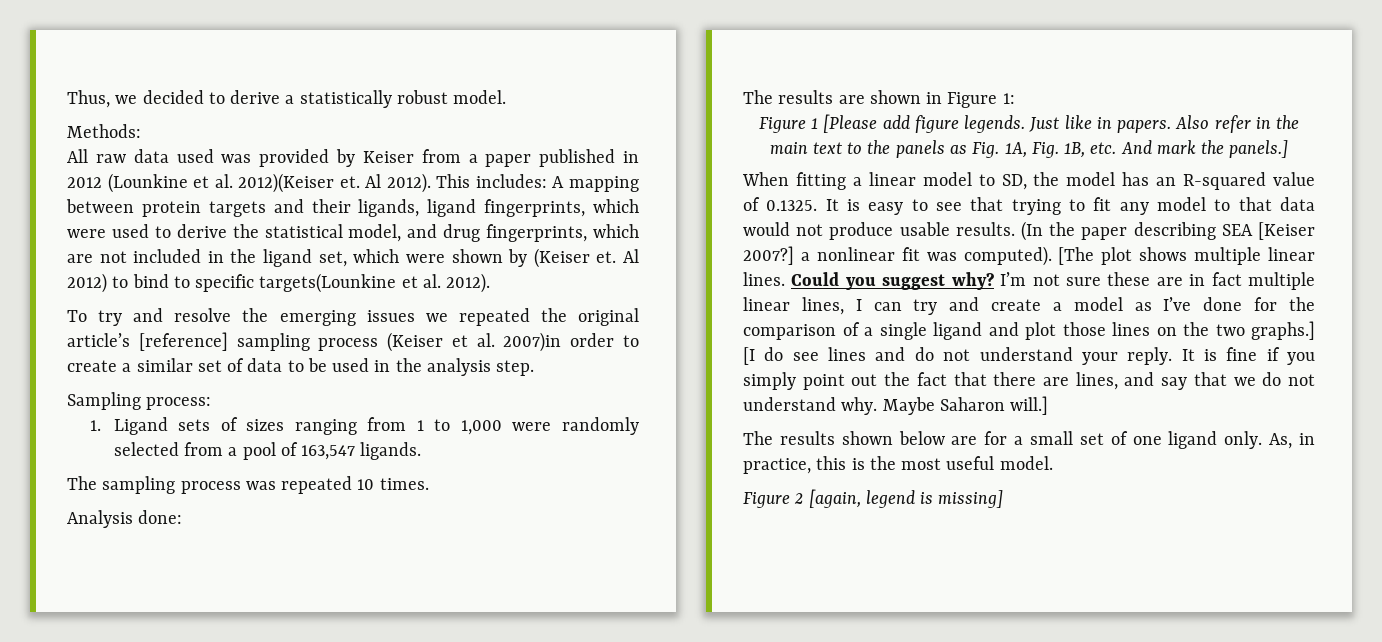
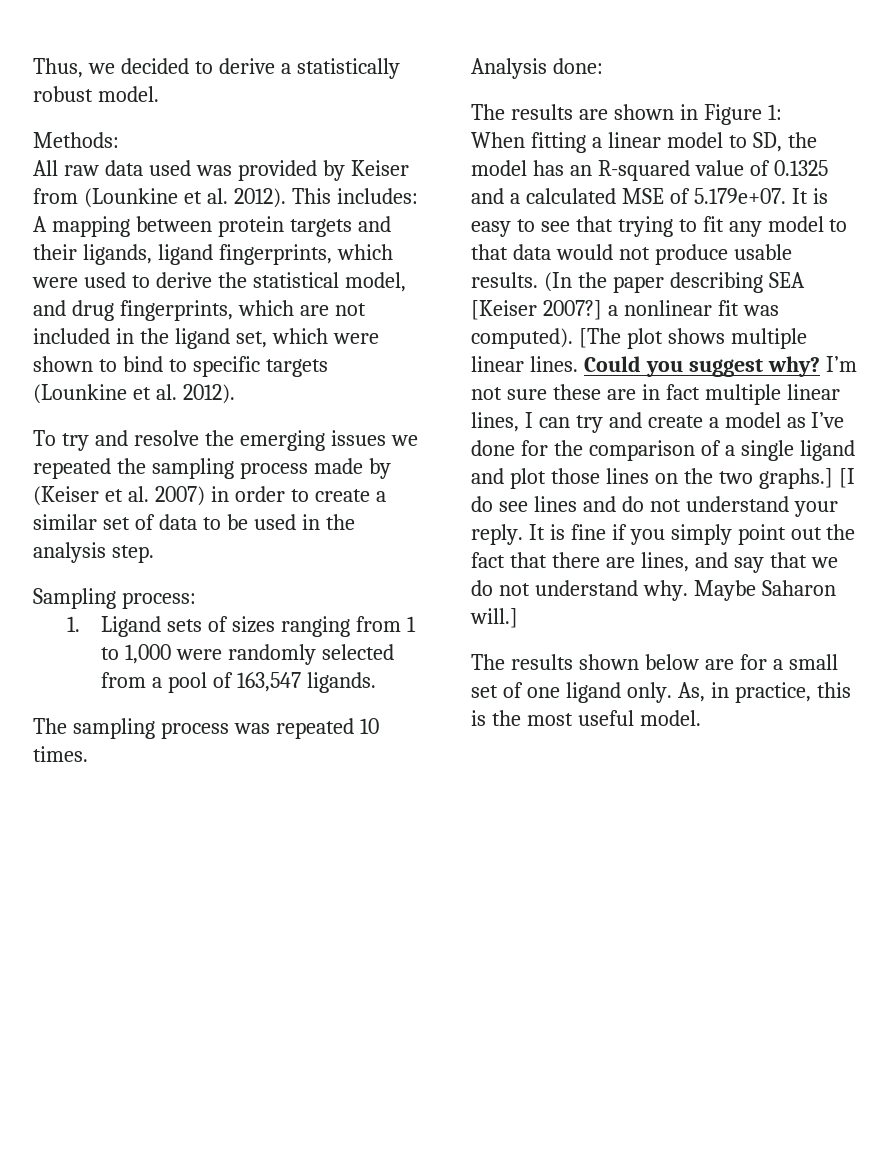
[468,149,639,167] [67,173,382,193] a paper published in 2012 (Lounkine et al. 2012)(Keiser et. Al -> [83,188,228,208] (Lounkine et al.
[508,248,639,268] [67,273,107,293] by (Keiser et. Al 2012) -> (93, 364) none
[259,273,397,293] targets(Lounkine -> [265,359,328,377] [33,384,127,404] targets (Lounkine
[578,308,640,326] [67,332,379,351] original article’s [reference] sampling process -> [151,458,391,479] sampling process made by
[503,332,562,352] 2007)in -> [154,486,229,506] 2007) in
[758,114,1300,133] [769,140,1289,158] // Figure 1 [Please add figure legends. Just like in papers. Also refer in the main text to the panels as Fig. 1A, Fig. 1B, etc. And mark the panels.] -> (782, 112) none
[766,200,818,211] 0.1325. -> [773,160,828,176] [471,188,786,204] 0.1325 and a calculated MSE of 5.179e+07.
[743,489,1004,508] // Figure 2 [again, legend is missing] -> (701, 718) none

